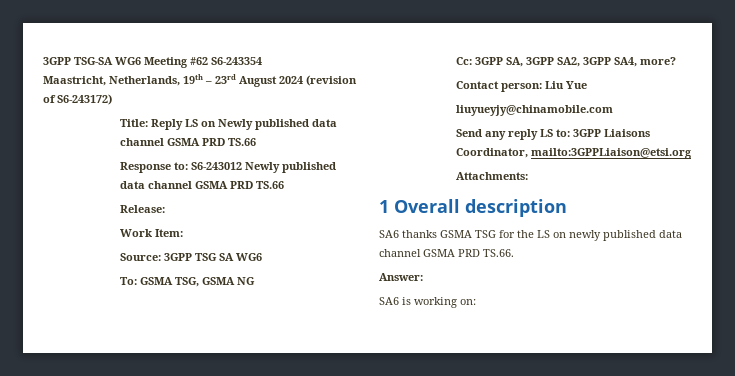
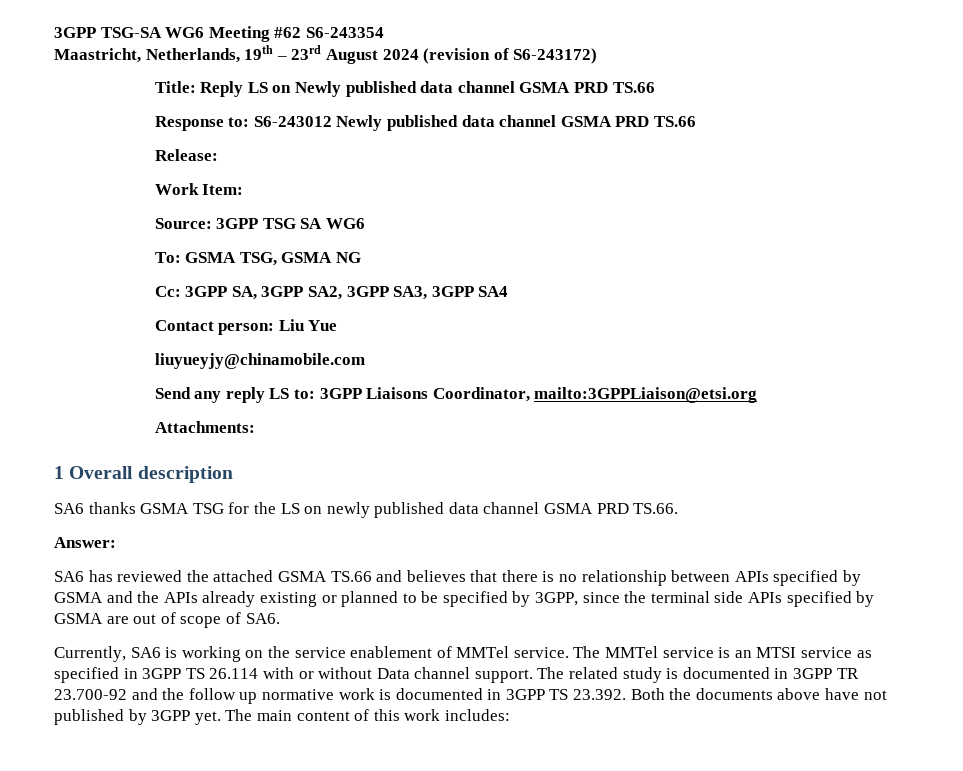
[614,57,677,67] SA4, more? -> [393,286,509,300] SA3, 3GPP SA4
[402,297,476,308] is working on: -> [88,570,862,586] [54,591,875,607] [54,612,280,628] [54,646,872,662] [54,667,859,683] [54,688,887,704] [54,709,510,725] has reviewed the attached GSMA TS.66 and believes that there is no relationship between APIs specified by GSMA and the APIs already existing or planned to be specified by 3GPP, since the terminal side APIs specified by GSMA are out of scope of SA6. // Currently, SA6 is working on the service enablement of MMTel service. The MMTel service is an MTSI service as specified in 3GPP TS 26.114 with or without Data channel support. The related study is documented in 3GPP TR 23.700-92 and the follow up normative work is documented in 3GPP TS 23.392. Both the documents above have not published by 3GPP yet. The main content of this work includes:

